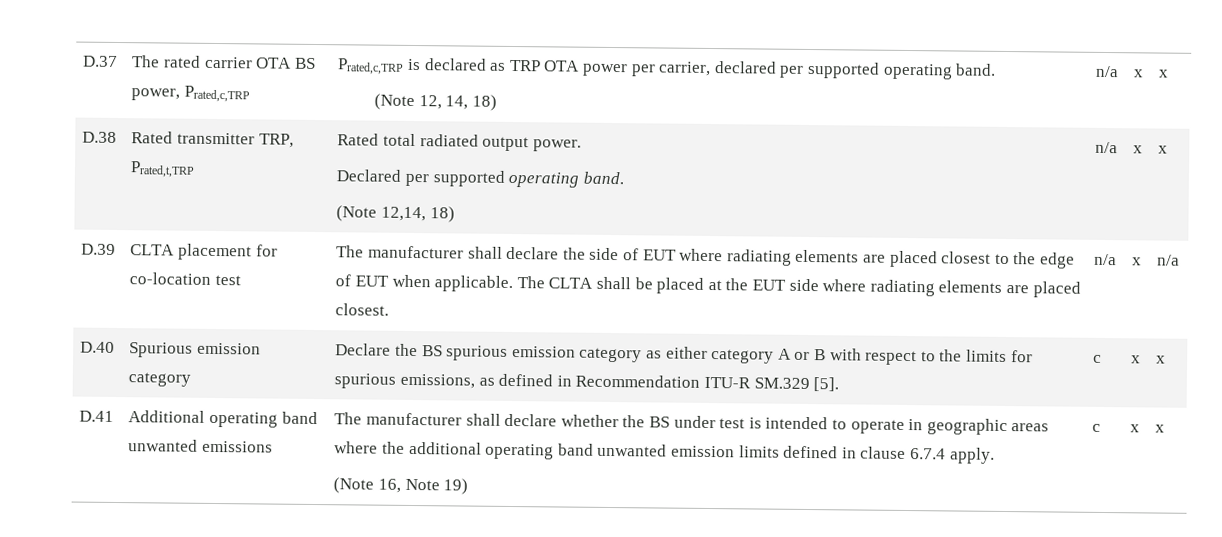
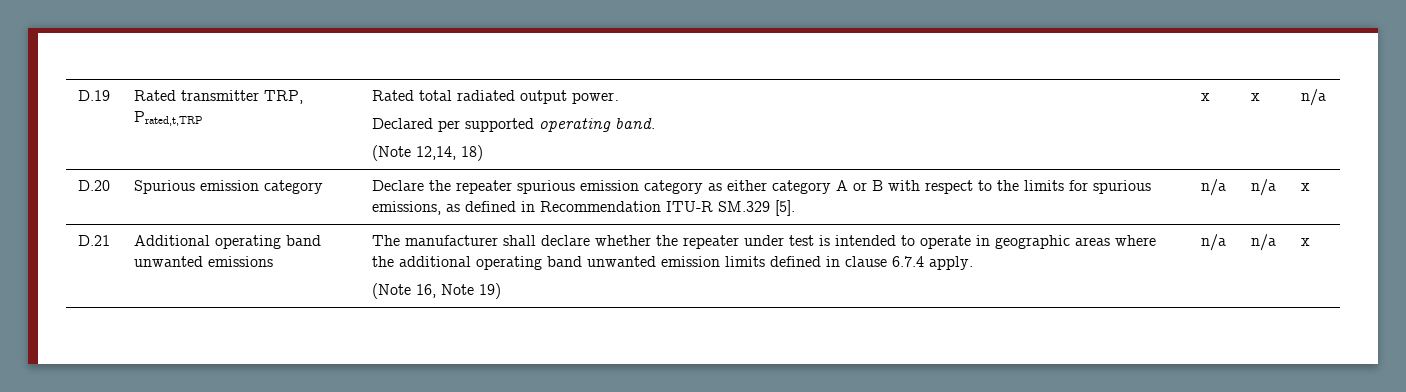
[83,55,119,67] [132,55,316,69] [131,85,251,103] [337,58,997,80] [374,93,498,111] [1095,65,1120,78] [1133,69,1145,78] [1158,69,1170,78] [82,131,118,143] D.37 | The rated carrier OTA BS power, Prated,c,TRP | Prated,c,TRP is declared as TRP OTA power per carrier, declared per supported operating band. // (Note 12, 14, 18) | n/a | x | x // D.38 -> [77,90,110,101] D.19
[1095,141,1119,154] [1133,145,1144,154] [1158,145,1169,154] [81,243,117,255] [130,243,278,261] [129,272,242,286] [336,245,1075,269] [335,274,1081,298] [335,303,390,316] [1094,253,1118,266] [1132,257,1143,266] | n/a | x | x // D.39 | CLTA placement for co-location test | The manufacturer shall declare the side of EUT where radiating elements are placed closest to the edge of EUT when applicable. The CLTA shall be placed at the EUT side where radiating elements are placed closest. | n/a | x -> [1200,93,1210,101] [1250,93,1260,101] | x | x
[80,341,116,353] D.40 -> [77,180,110,191] D.20
[421,345,443,357] BS -> [455,180,512,194] repeater
[1093,354,1103,363] [1131,355,1142,364] [1156,355,1167,364] [79,410,115,422] c | x | x // D.41 -> [1200,179,1226,196] [1250,179,1276,196] [1300,183,1310,191] [77,235,110,246] n/a | n/a | x // D.21
[649,416,671,428] BS -> [682,235,739,249] repeater
[1092,423,1102,432] [1130,424,1141,433] [1155,424,1166,433] c | x | x -> [1200,234,1226,251] [1250,234,1276,251] [1300,238,1310,246] n/a | n/a | x

